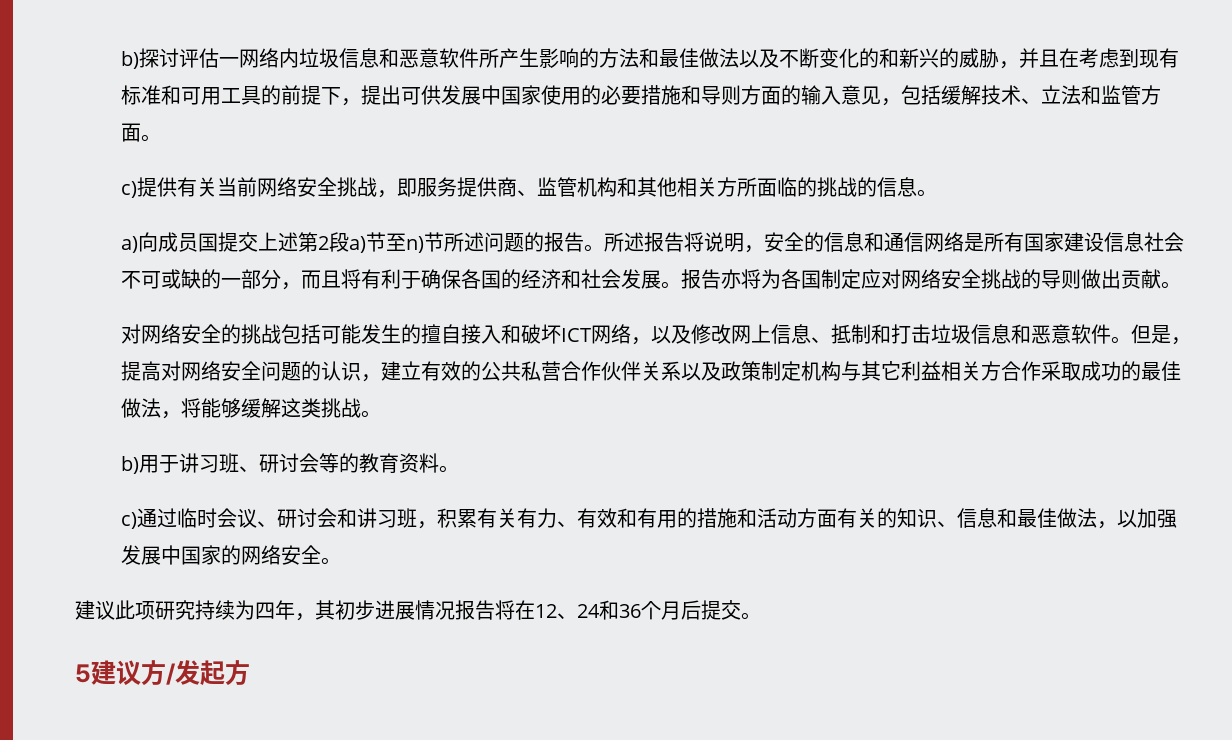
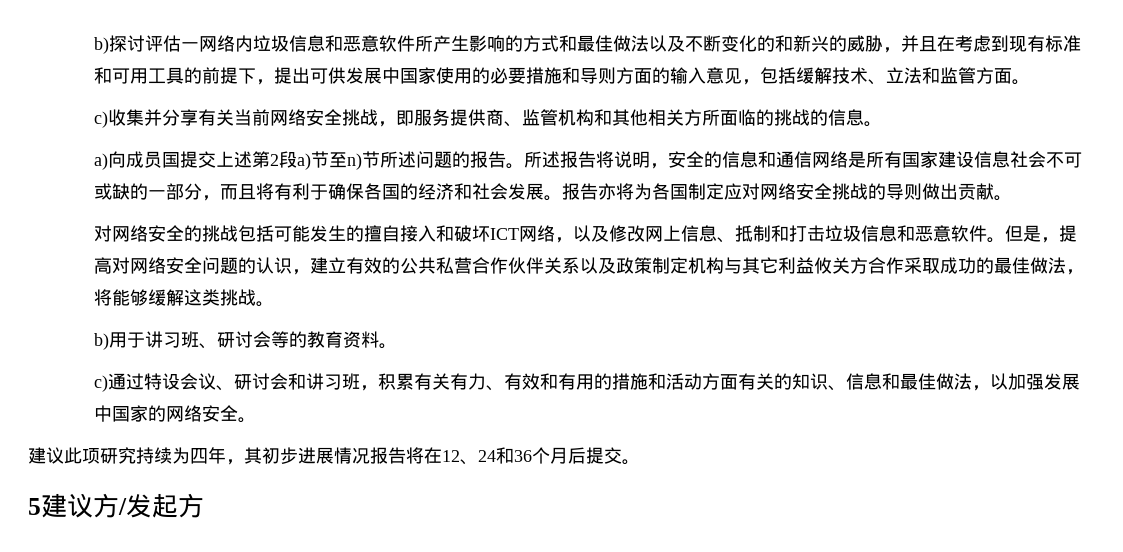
[619,48,640,68] 法 -> [541,35,560,52] 式
[137,177,178,197] 提供 -> [108,109,199,126] 收集并分享
[941,361,962,381] 相 -> [814,257,833,274] 攸
[177,508,218,528] 临时 -> [144,373,181,390] 特设

